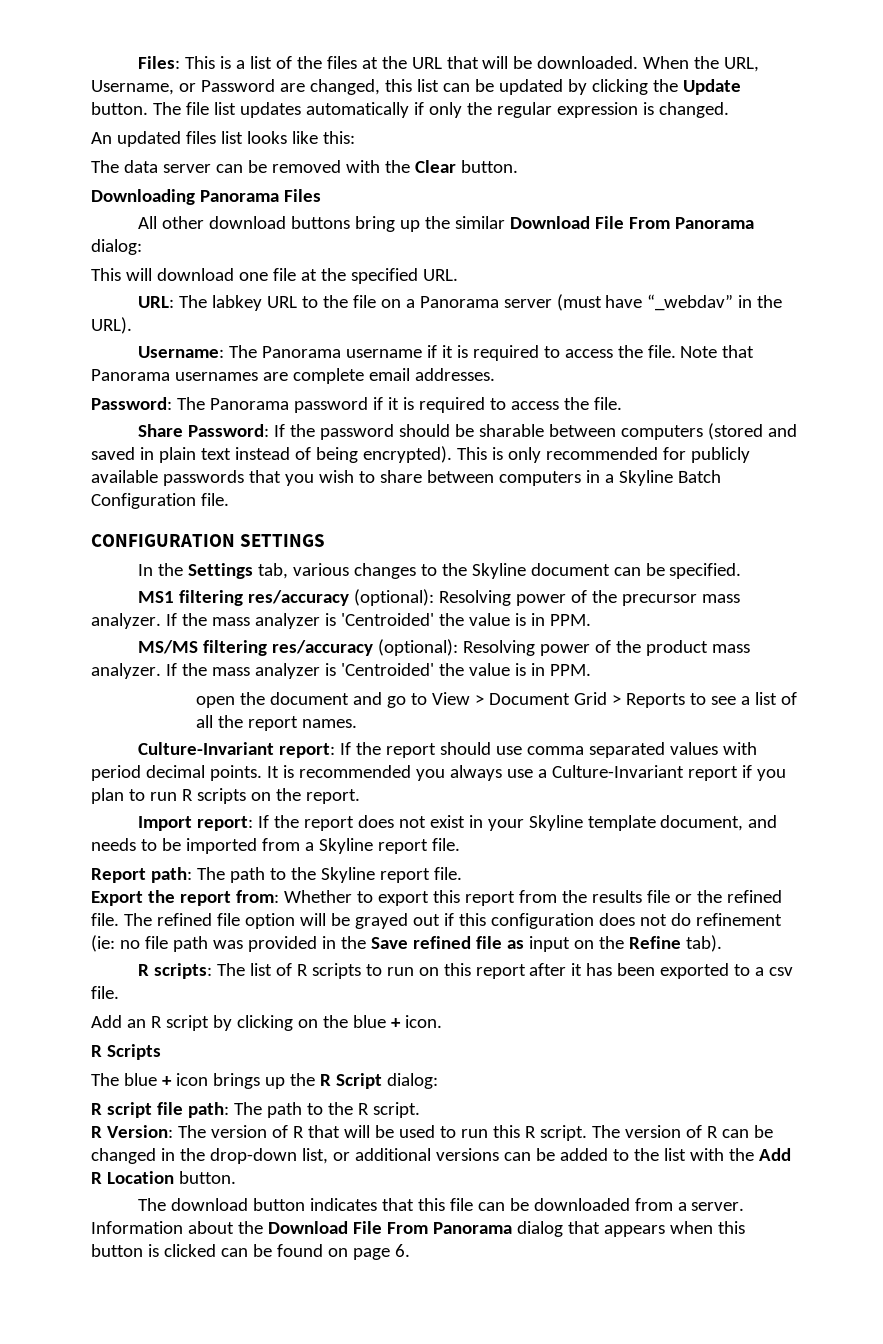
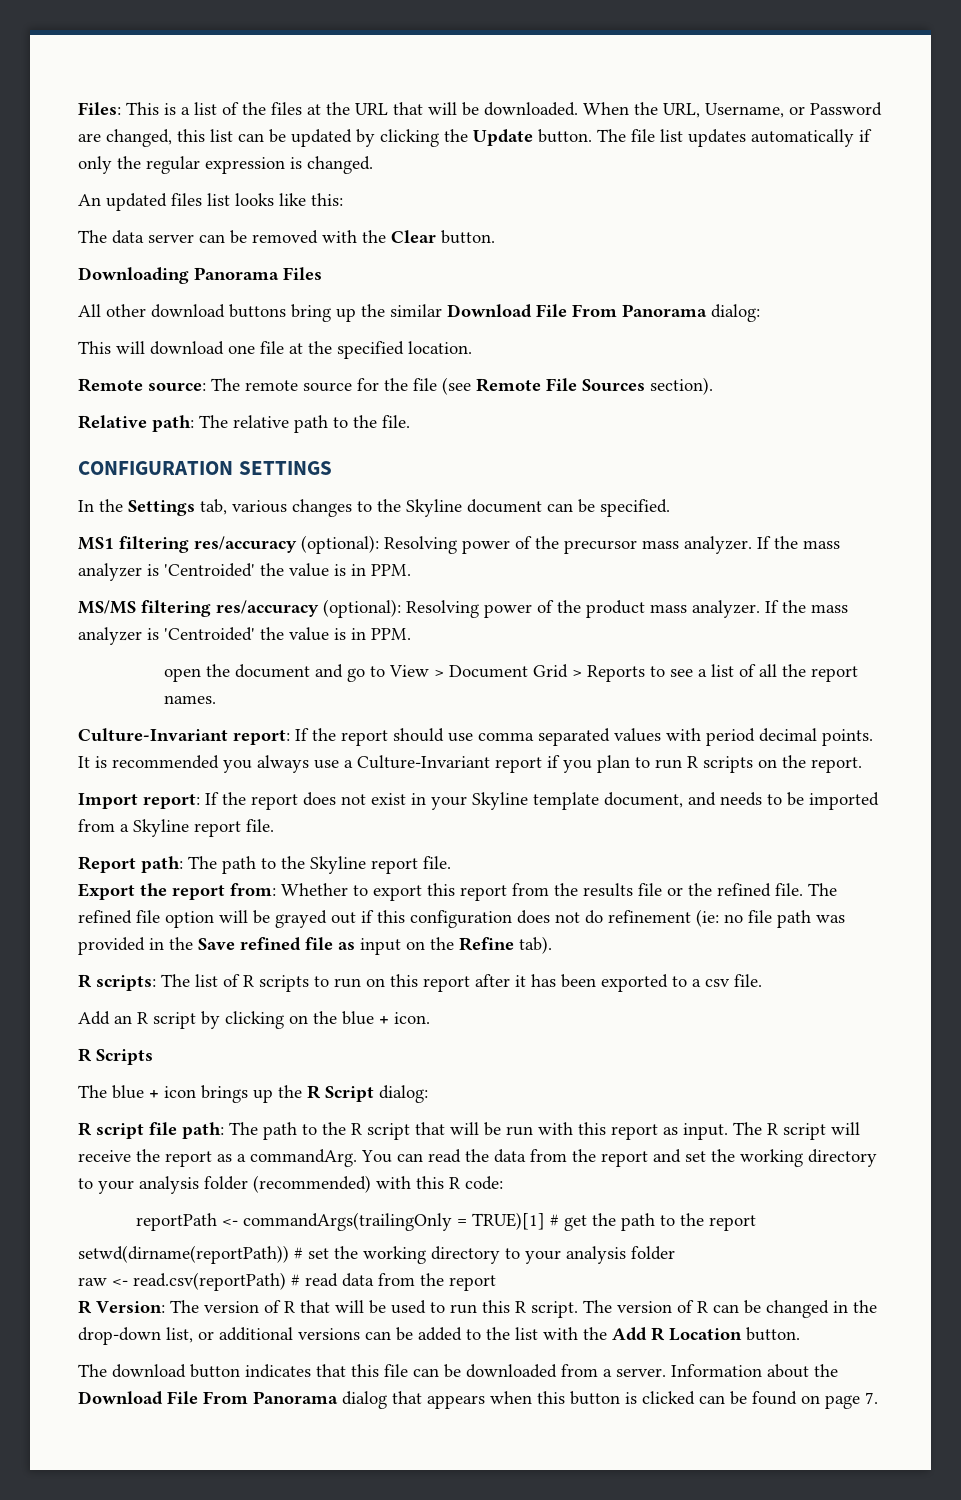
[422,269,458,281] [137,294,783,311] [91,317,132,334] [137,345,755,361] [91,368,495,384] [91,397,622,413] [137,423,797,440] [91,446,750,463] [91,470,721,486] [91,493,196,509] URL. // URL: The labkey URL to the file on a Panorama server (must have “_webdav” in the URL). // Username: The Panorama username if it is required to access the file. Note that Panorama usernames are complete email addresses. // Password: The Panorama password if it is required to access the file. // Share Password: If the password should be sharable between computers (stored and saved in plain text instead of being encrypted). This is only recommended for publicly available passwords that you wish to share between computers in a Skyline Batch Configuration -> [408,341,472,354] [78,377,713,395] [78,415,377,433] location. // Remote source: The remote source for the file (see Remote File Sources section). // Relative path: The relative path to the
[372,1102,420,1118] script. -> [367,1122,860,1140] [78,1149,877,1167] [78,1175,503,1194] [135,1212,756,1231] [78,1245,675,1264] [78,1272,496,1291] script that will be run with this report as input. The R script will receive the report as a commandArg. You can read the data from the report and set the working directory to your analysis folder (recommended) with this R code: // reportPath <- commandArgs(trailingOnly = TRUE)[1] # get the path to the report // setwd(dirname(reportPath)) # set the working directory to your analysis folder // raw <- read.csv(reportPath) # read data from the report
[394,1244,410,1257] 6. -> [865,1392,878,1404] 7.

